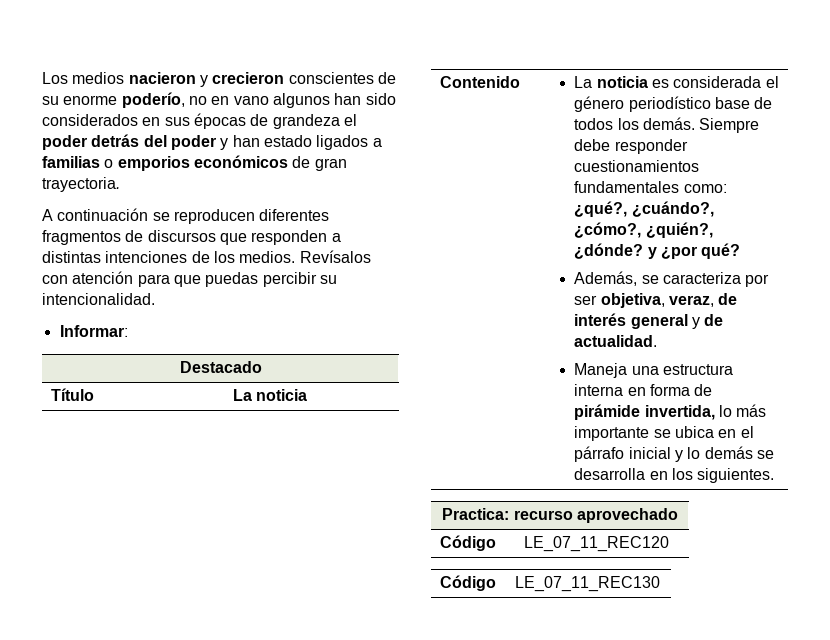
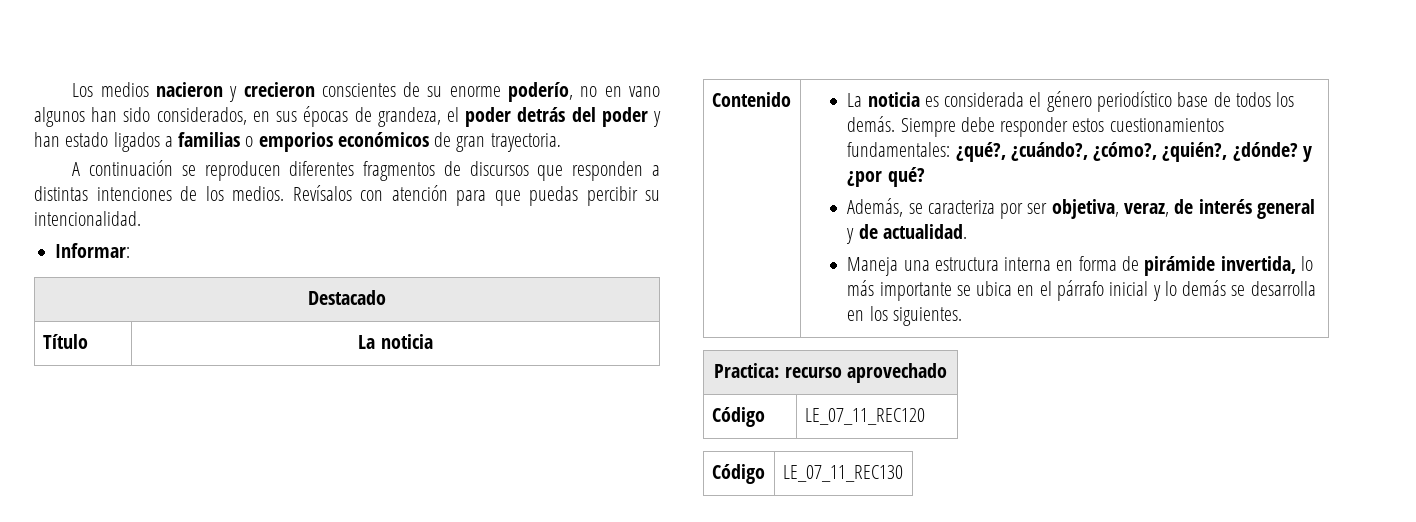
[42,114,138,126] considerados -> [156,107,247,125] considerados,
[272,114,340,129] grandeza -> [377,107,441,127] grandeza,
[574,160,700,172] [574,181,727,193] cuestionamientos fundamentales como: -> [1072,118,1224,132] [847,142,951,157] estos cuestionamientos fundamentales:

